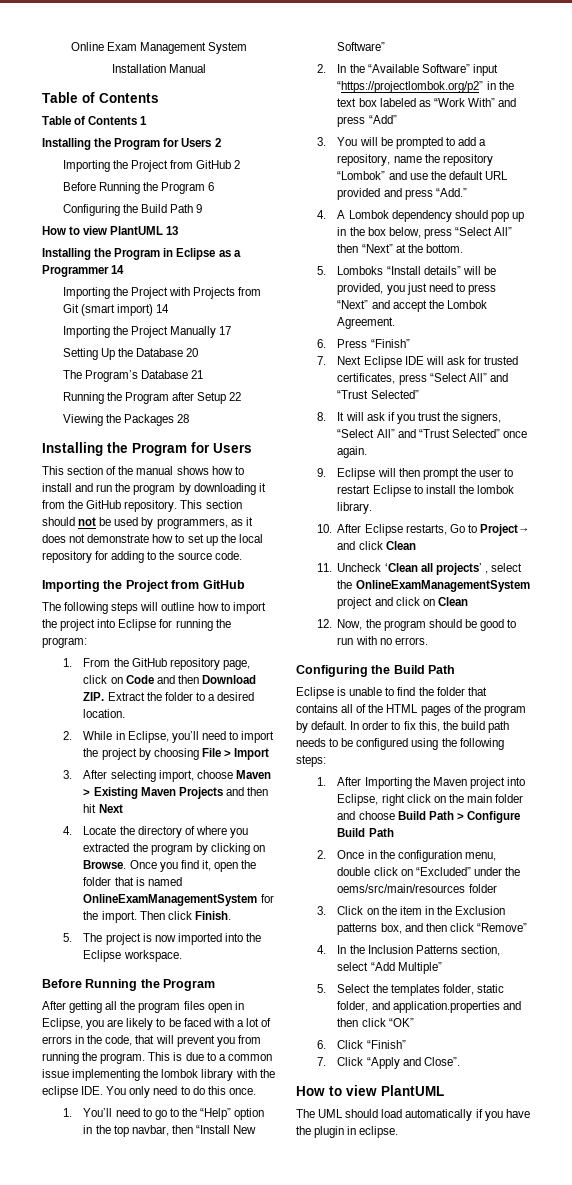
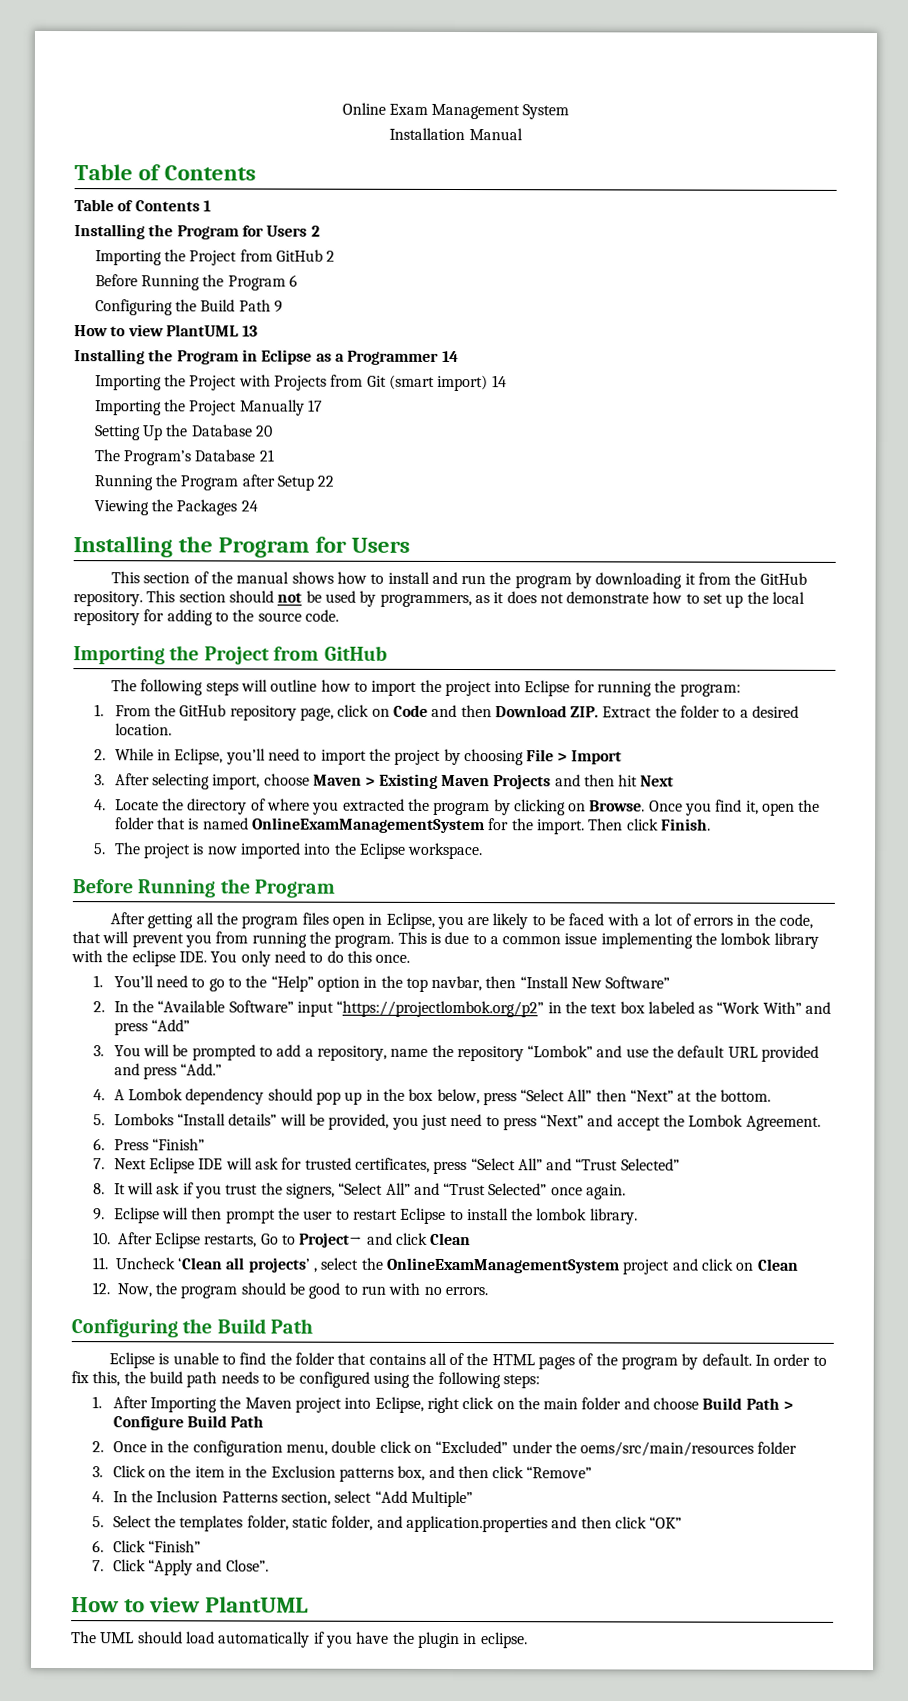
[177,414,190,423] 28 -> [240,500,258,512] 24

